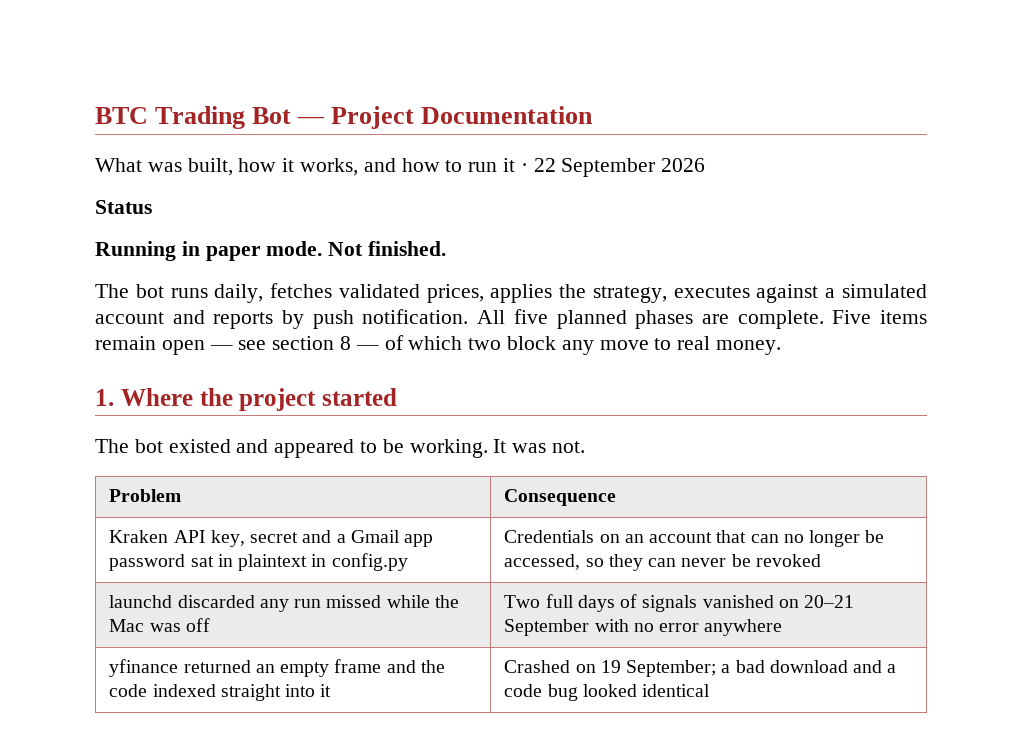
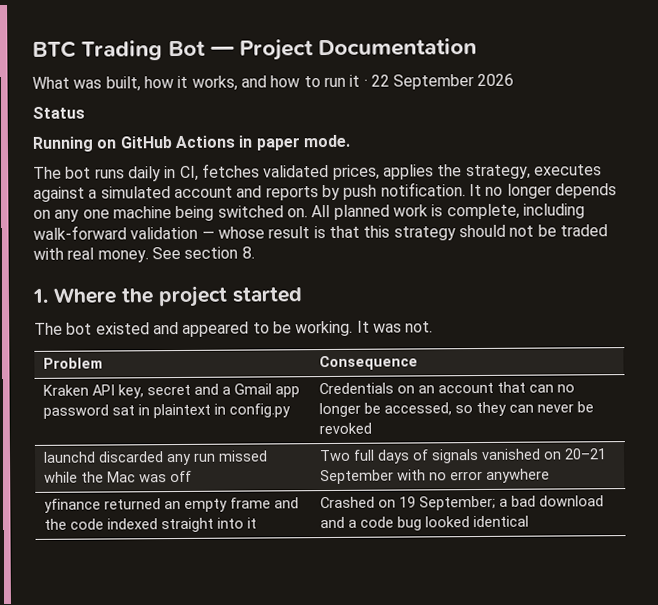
(176, 251) none -> [96,135,235,149] on GitHub Actions
[328,241,447,256] Not finished. -> (350, 141) none
[214,284,264,303] daily, -> [127,165,199,182] daily in CI,
[477,309,928,329] [95,335,672,355] All five planned phases are complete. Five items remain open — see section 8 — of which two block any move to -> [468,183,617,199] [33,203,585,222] [33,224,608,241] [33,247,64,260] It no longer depends on any one machine being switched on. All planned work is complete, including walk-forward validation — whose result is that this strategy should not be traded with
(782, 347) none -> [151,246,255,260] See section 8.

